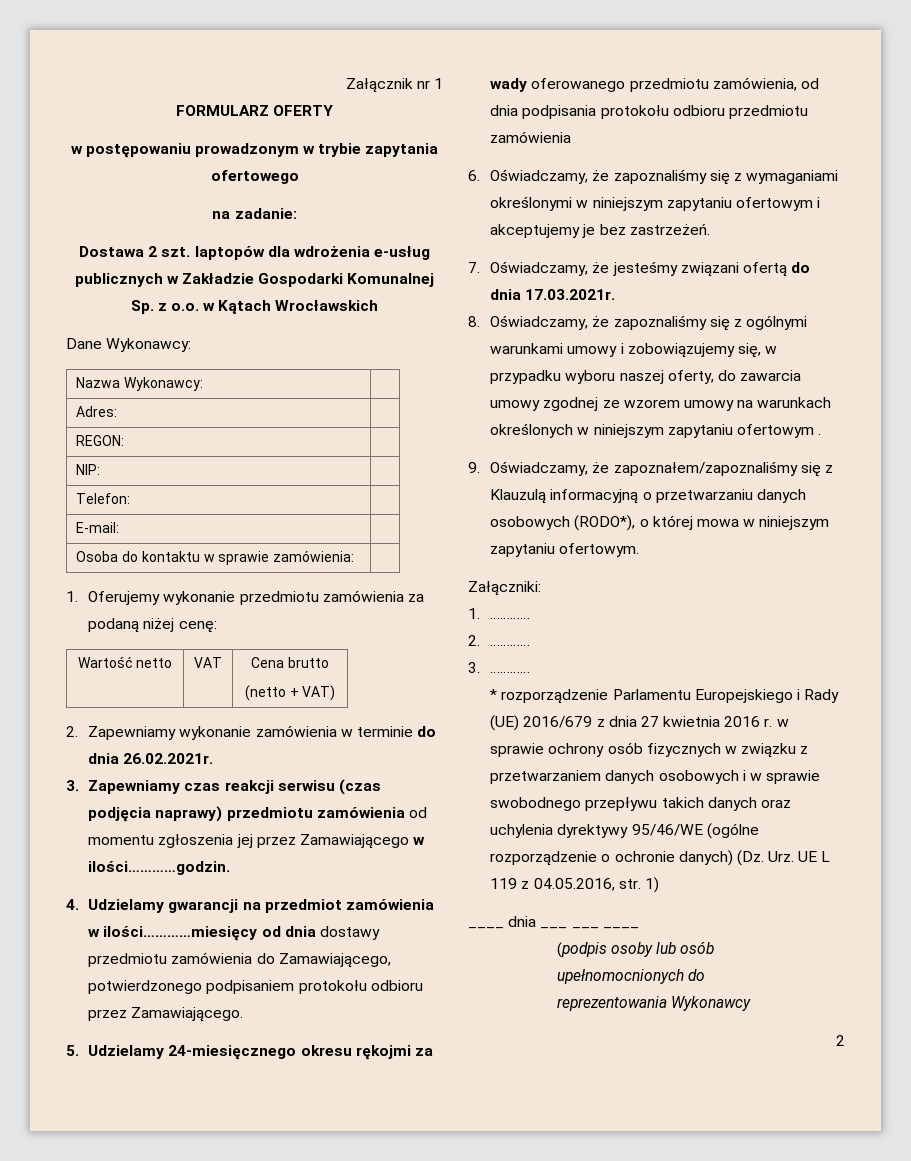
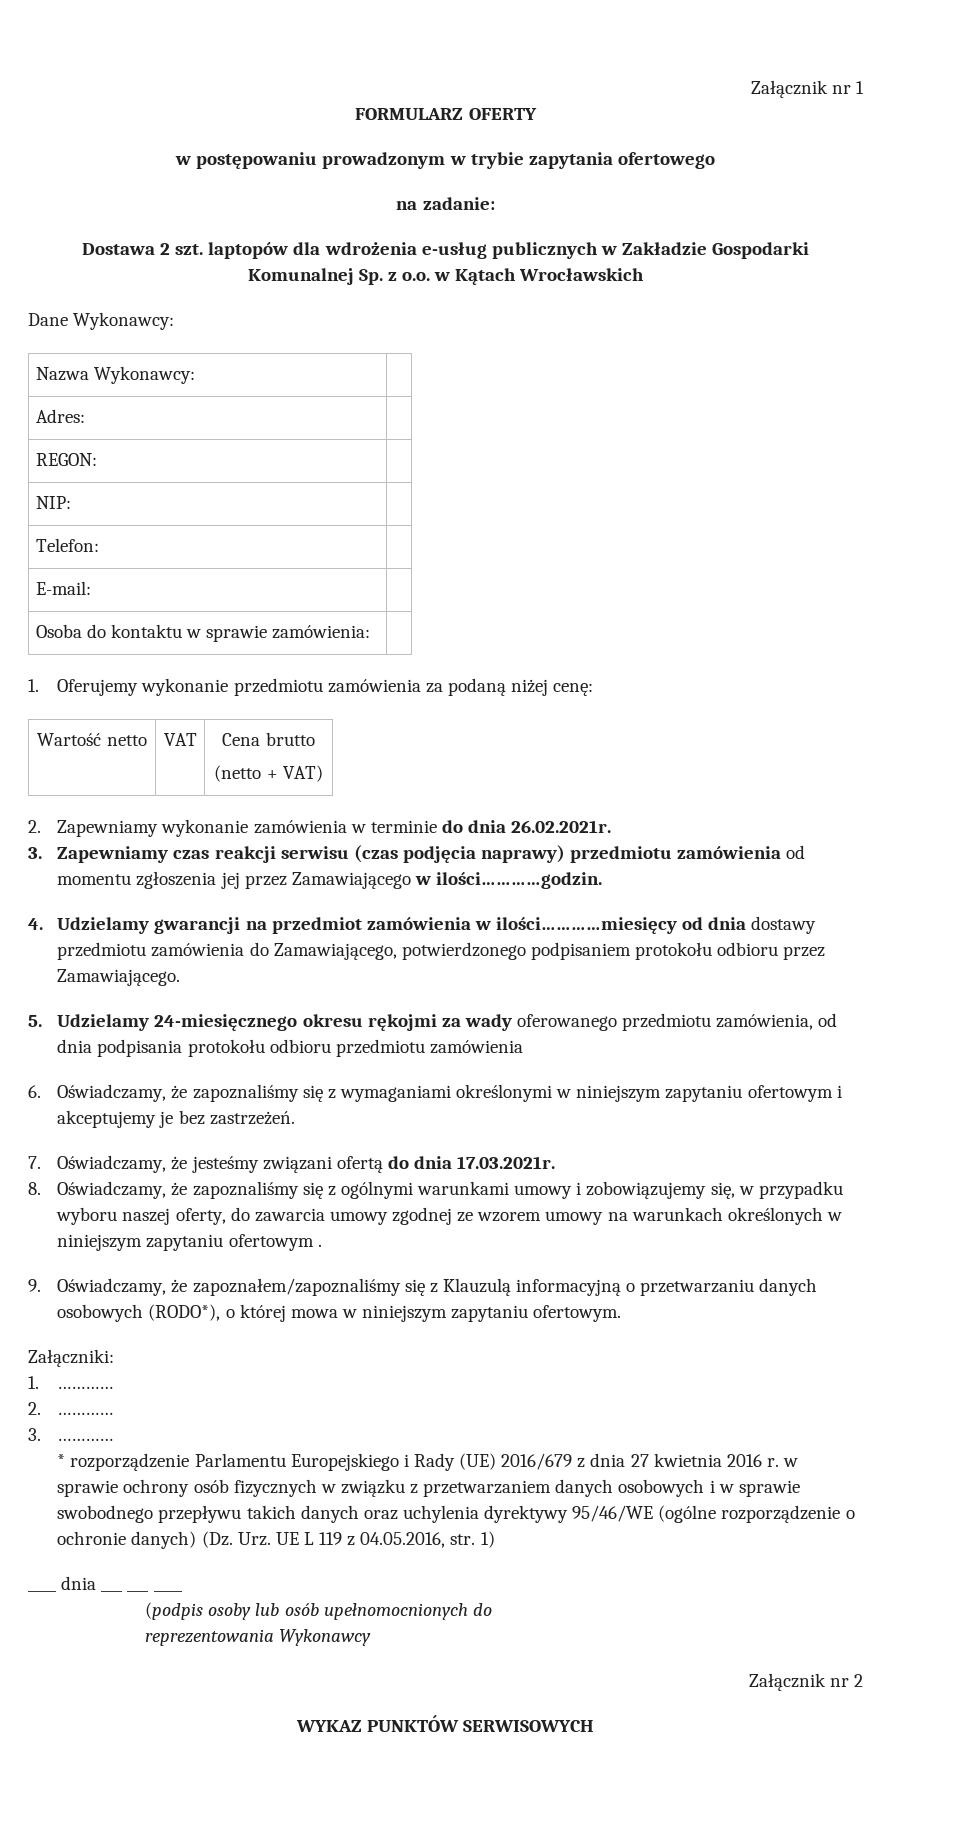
[836,1035,845,1046] 2 -> [748,1673,863,1691] [295,1715,595,1732] Załącznik nr 2 // WYKAZ PUNKTÓW SERWISOWYCH

